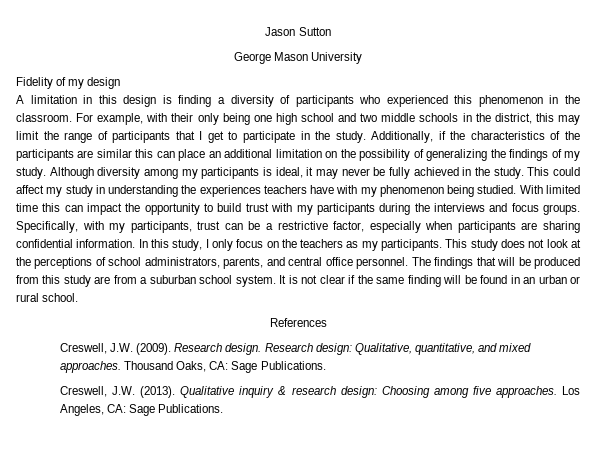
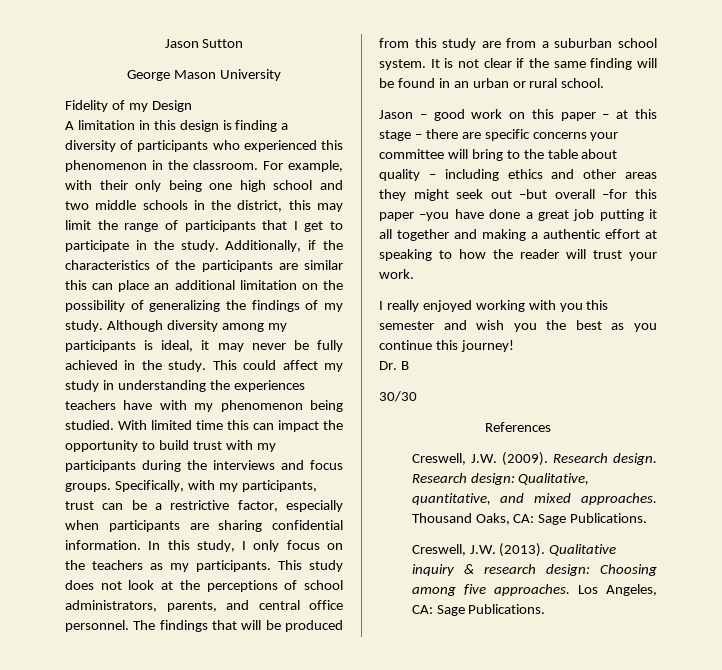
[87,77,121,89] design -> [151,100,192,112] Design
(79, 297) none -> [379,109,657,121] [379,129,619,141] [379,149,618,161] [379,169,657,181] [379,189,657,201] [379,209,657,221] [379,229,657,241] [379,249,657,261] [379,269,414,279] [379,300,609,312] [379,320,657,332] [379,340,514,352] [379,361,409,370] [379,391,417,402] // Jason – good work on this paper – at this stage – there are specific concerns your committee will bring to the table about quality – including ethics and other areas they might seek out –but overall –for this paper –you have done a great job putting it all together and making a authentic effort at speaking to how the reader will trust your work. // I really enjoyed working with you this semester and wish you the best as you continue this journey! // Dr. B // 30/30

